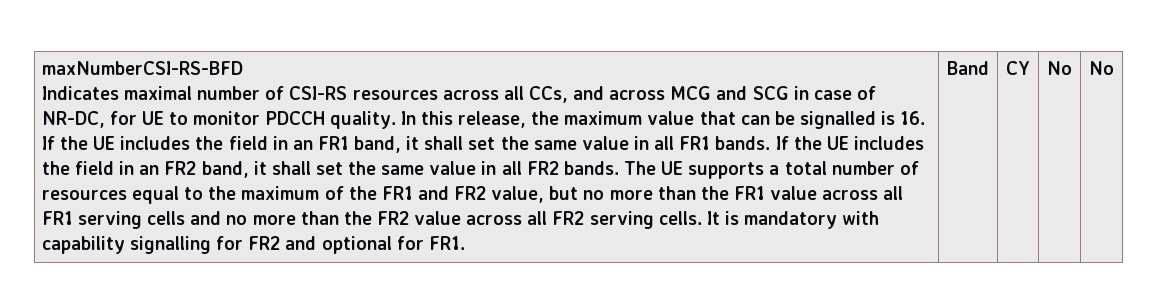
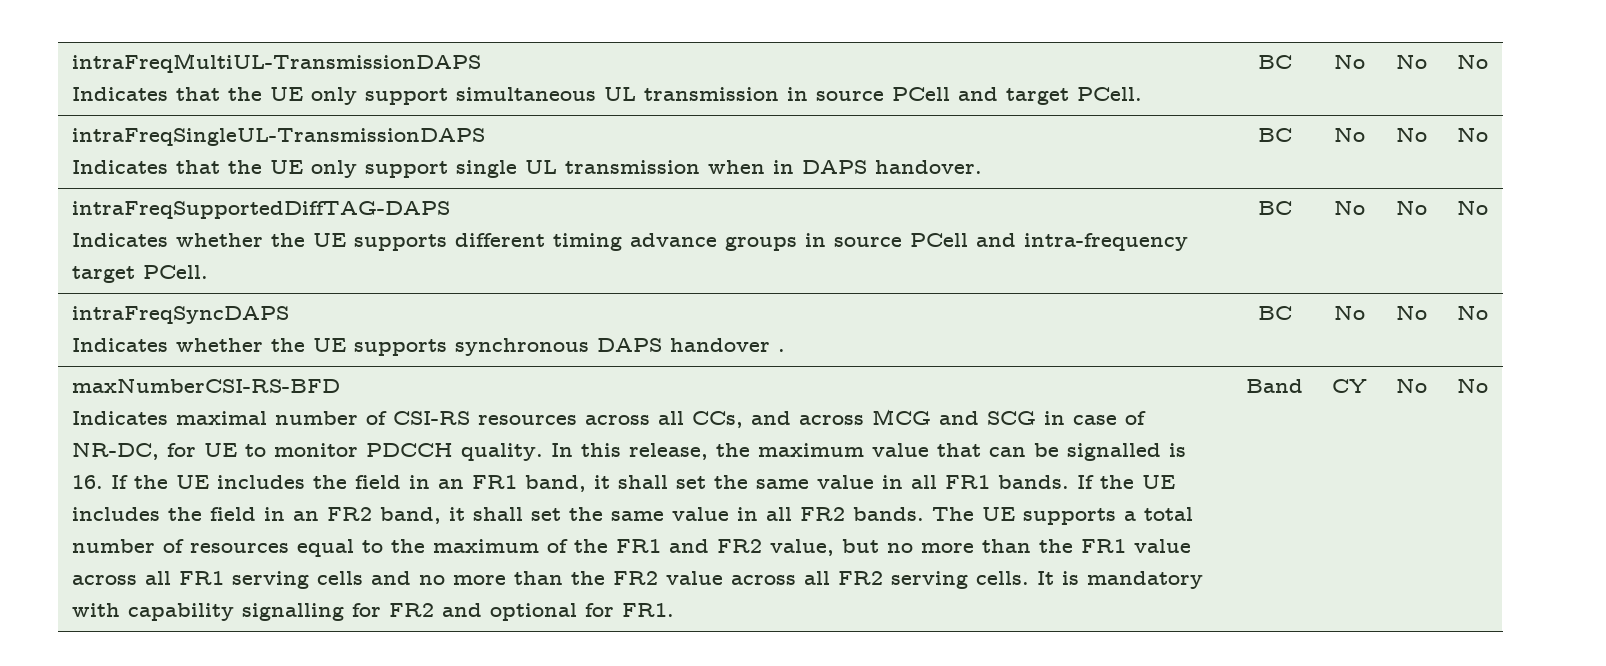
(41, 68) none -> [72,53,482,73] [72,87,1143,105] [1257,55,1292,69] [1334,54,1365,69] [1396,54,1427,69] [1456,54,1488,69] [72,128,486,146] [72,160,983,178] [1257,128,1292,142] [1334,127,1365,142] [1396,127,1427,142] [1456,127,1488,142] [72,201,451,219] [72,233,1189,251] [72,265,209,283] [1257,201,1292,215] [1334,200,1365,215] [1396,200,1427,215] [1456,200,1488,215] [72,306,290,324] [72,338,786,356] [1257,306,1292,320] [1334,305,1365,320] [1396,305,1427,320] [1456,305,1488,320] intraFreqMultiUL-TransmissionDAPS // Indicates that the UE only support simultaneous UL transmission in source PCell and target PCell. | BC | No | No | No // intraFreqSingleUL-TransmissionDAPS // Indicates that the UE only support single UL transmission when in DAPS handover. | BC | No | No | No // intraFreqSupportedDiffTAG-DAPS // Indicates whether the UE supports different timing advance groups in source PCell and intra-frequency target PCell. | BC | No | No | No // intraFreqSyncDAPS // Indicates whether the UE supports synchronous DAPS handover . | BC | No | No | No //

